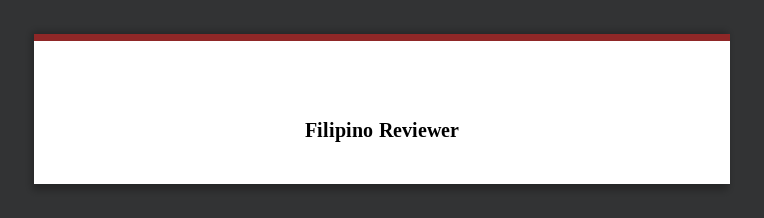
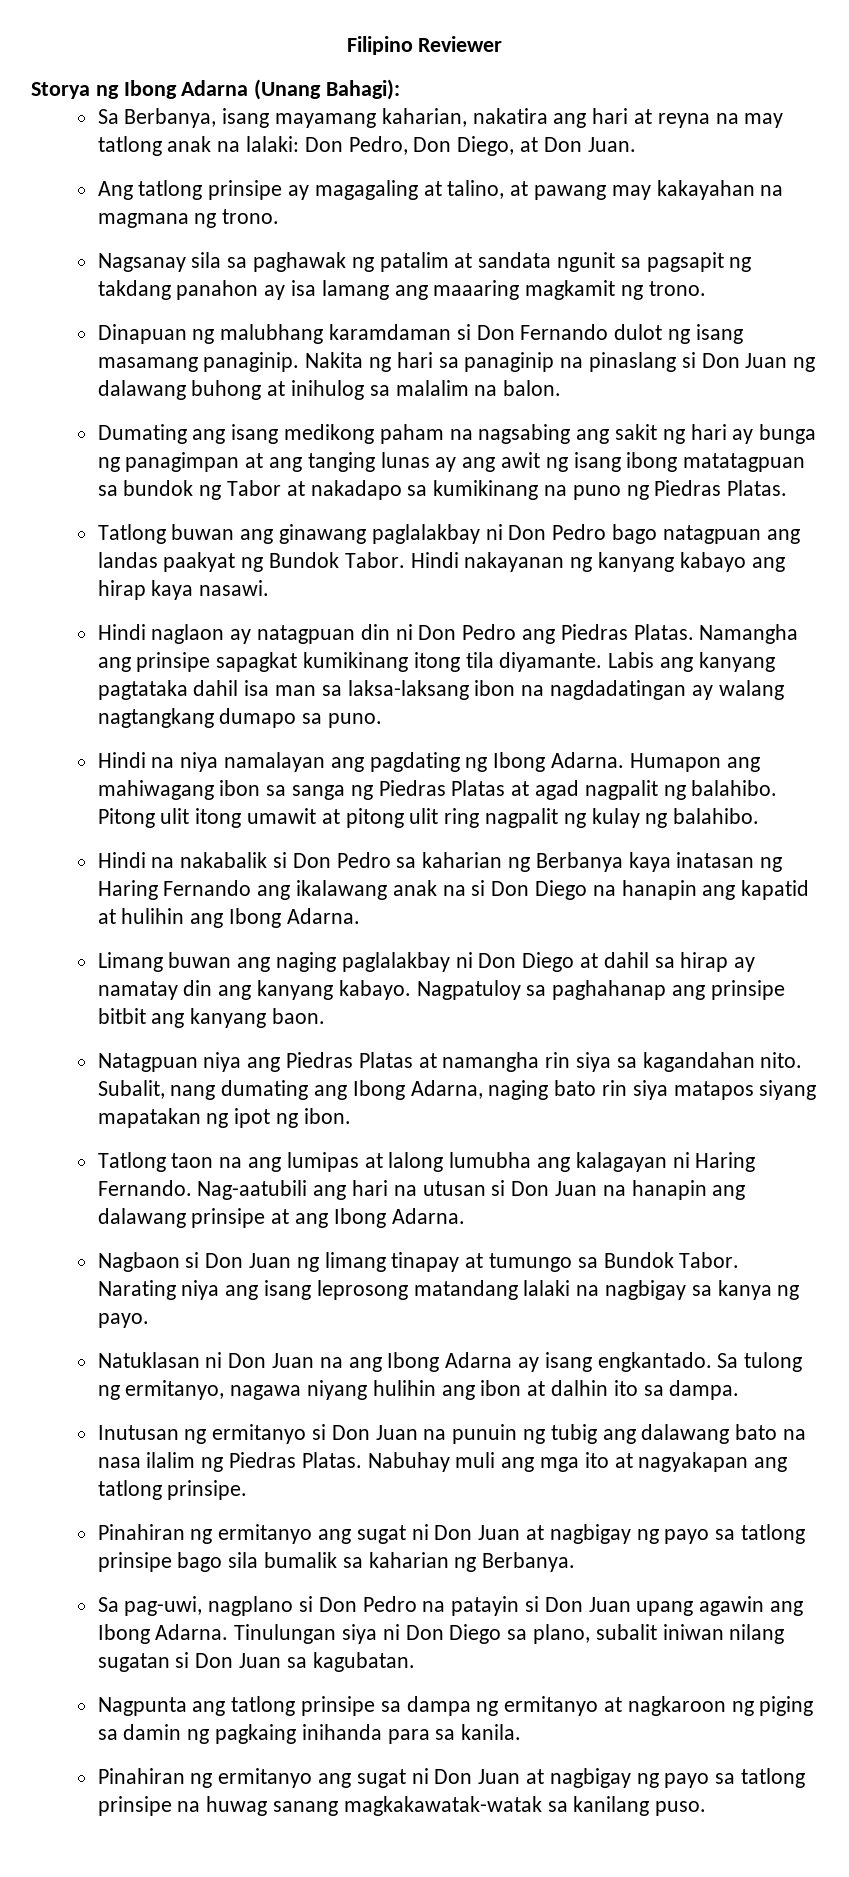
(459, 129) none -> [31,79,401,100] [97,108,784,128] [97,136,636,156] [97,180,784,200] [97,209,280,228] [97,252,752,272] [97,280,706,300] [97,324,743,344] [97,352,816,372] [97,380,562,400] [97,424,817,444] [97,452,806,472] [97,480,788,500] [97,524,800,544] [97,552,785,572] [97,580,270,600] [97,624,799,644] [97,652,775,672] [97,680,784,700] [97,708,382,728] [97,752,760,772] [97,780,778,800] [97,808,760,828] [97,852,783,872] [97,880,810,900] [97,908,360,928] [97,952,756,972] [97,980,785,1000] [97,1008,325,1028] [97,1052,803,1072] [97,1080,817,1100] [97,1108,351,1128] [97,1152,756,1172] [97,1180,746,1200] [97,1208,465,1228] [97,1252,740,1272] [97,1280,800,1300] [97,1313,149,1328] [97,1352,803,1372] [97,1380,740,1400] [97,1424,806,1444] [97,1452,788,1472] [97,1480,248,1500] [97,1524,805,1544] [97,1552,576,1572] [97,1596,803,1616] [97,1624,785,1644] [97,1652,415,1672] [97,1696,814,1716] [97,1724,522,1744] [97,1768,805,1788] [97,1796,707,1816] // Storya ng Ibong Adarna (Unang Bahagi): // Sa Berbanya, isang mayamang kaharian, nakatira ang hari at reyna na may tatlong anak na lalaki: Don Pedro, Don Diego, at Don Juan. // Ang tatlong prinsipe ay magagaling at talino, at pawang may kakayahan na magmana ng trono. // Nagsanay sila sa paghawak ng patalim at sandata ngunit sa pagsapit ng takdang panahon ay isa lamang ang maaaring magkamit ng trono. // Dinapuan ng malubhang karamdaman si Don Fernando dulot ng isang masamang panaginip. Nakita ng hari sa panaginip na pinaslang si Don Juan ng dalawang buhong at inihulog sa malalim na balon. // Dumating ang isang medikong paham na nagsabing ang sakit ng hari ay bunga ng panagimpan at ang tanging lunas ay ang awit ng isang ibong matatagpuan sa bundok ng Tabor at nakadapo sa kumikinang na puno ng Piedras Platas. // Tatlong buwan ang ginawang paglalakbay ni Don Pedro bago natagpuan ang landas paakyat ng Bundok Tabor. Hindi nakayanan ng kanyang kabayo ang hirap kaya nasawi. // Hindi naglaon ay natagpuan din ni Don Pedro ang Piedras Platas. Namangha ang prinsipe sapagkat kumikinang itong tila diyamante. Labis ang kanyang pagtataka dahil isa man sa laksa-laksang ibon na nagdadatingan ay walang nagtangkang dumapo sa puno. // Hindi na niya namalayan ang pagdating ng Ibong Adarna. Humapon ang mahiwagang ibon sa sanga ng Piedras Platas at agad nagpalit ng balahibo. Pitong ulit itong umawit at pitong ulit ring nagpalit ng kulay ng balahibo. // Hindi na nakabalik si Don Pedro sa kaharian ng Berbanya kaya inatasan ng Haring Fernando ang ikalawang anak na si Don Diego na hanapin ang kapatid at hulihin ang Ibong Adarna. // Limang buwan ang naging paglalakbay ni Don Diego at dahil sa hirap ay namatay din ang kanyang kabayo. Nagpatuloy sa paghahanap ang prinsipe bitbit ang kanyang baon. // Natagpuan niya ang Piedras Platas at namangha rin siya sa kagandahan nito. Subalit, nang dumating ang Ibong Adarna, naging bato rin siya matapos siyang mapatakan ng ipot ng ibon. // Tatlong taon na ang lumipas at lalong lumubha ang kalagayan ni Haring Fernando. Nag-aatubili ang hari na utusan si Don Juan na hanapin ang dalawang prinsipe at ang Ibong Adarna. // Nagbaon si Don Juan ng limang tinapay at tumungo sa Bundok Tabor. Narating niya ang isang leprosong matandang lalaki na nagbigay sa kanya ng payo. // Natuklasan ni Don Juan na ang Ibong Adarna ay isang engkantado. Sa tulong ng ermitanyo, nagawa niyang hulihin ang ibon at dalhin ito sa dampa. // Inutusan ng ermitanyo si Don Juan na punuin ng tubig ang dalawang bato na nasa ilalim ng Piedras Platas. Nabuhay muli ang mga ito at nagyakapan ang tatlong prinsipe. // Pinahiran ng ermitanyo ang sugat ni Don Juan at nagbigay ng payo sa tatlong prinsipe bago sila bumalik sa kaharian ng Berbanya. // Sa pag-uwi, nagplano si Don Pedro na patayin si Don Juan upang agawin ang Ibong Adarna. Tinulungan siya ni Don Diego sa plano, subalit iniwan nilang sugatan si Don Juan sa kagubatan. // Nagpunta ang tatlong prinsipe sa dampa ng ermitanyo at nagkaroon ng piging sa damin ng pagkaing inihanda para sa kanila. // Pinahiran ng ermitanyo ang sugat ni Don Juan at nagbigay ng payo sa tatlong prinsipe na huwag sanang magkakawatak-watak sa kanilang puso.

